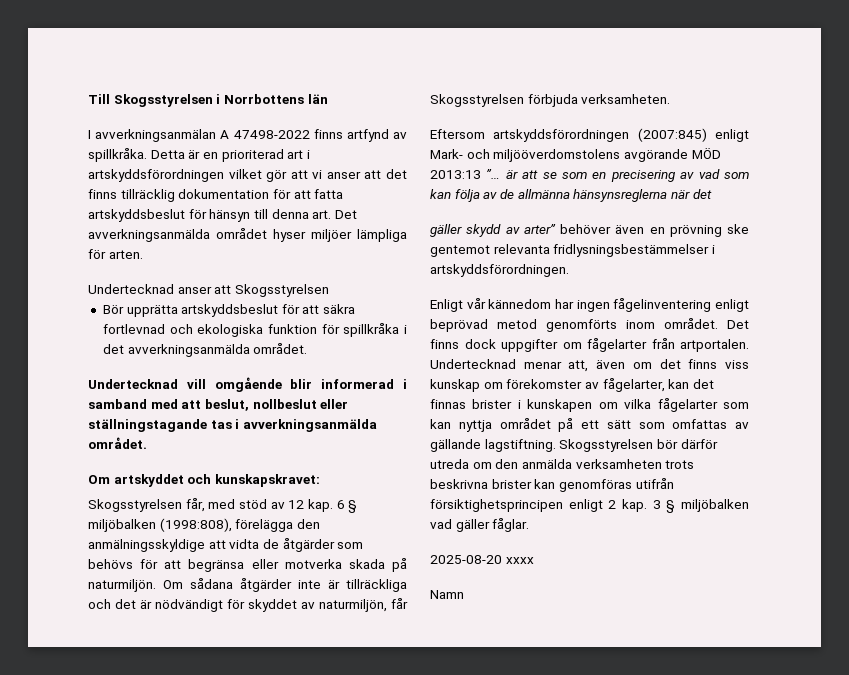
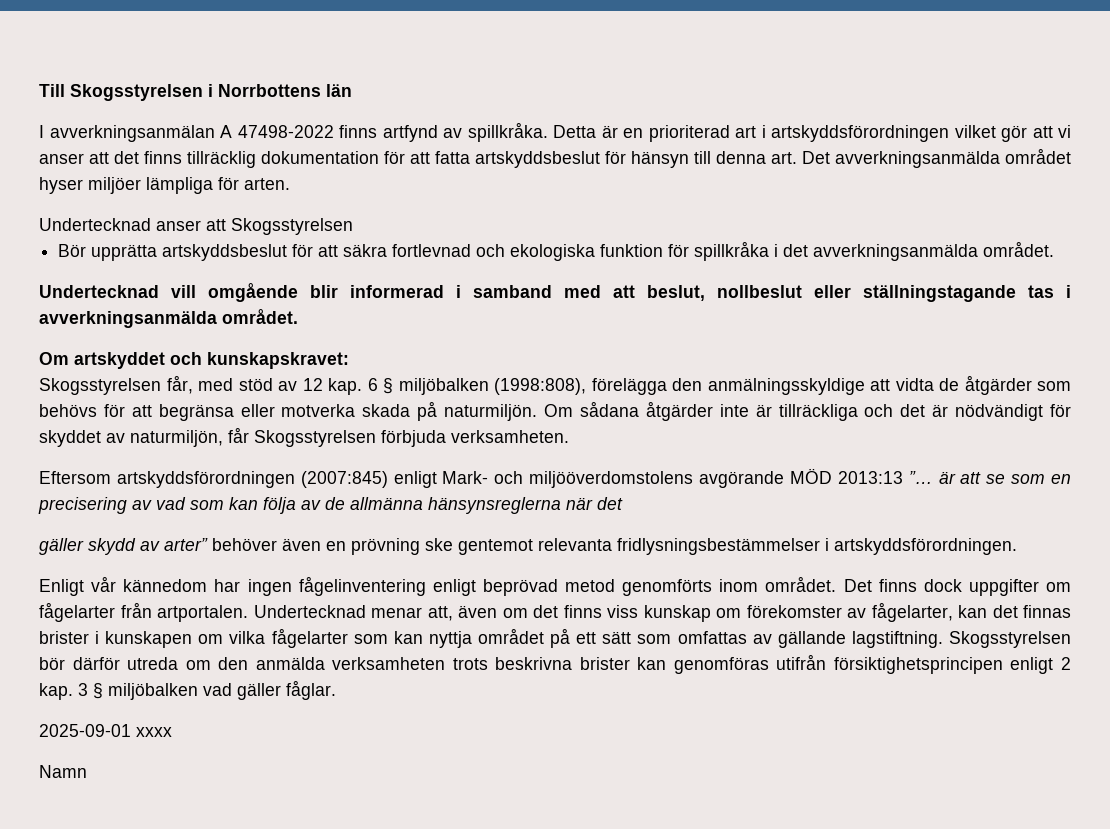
[430,555,502,564] 2025-08-20 -> [39,724,131,737] 2025-09-01

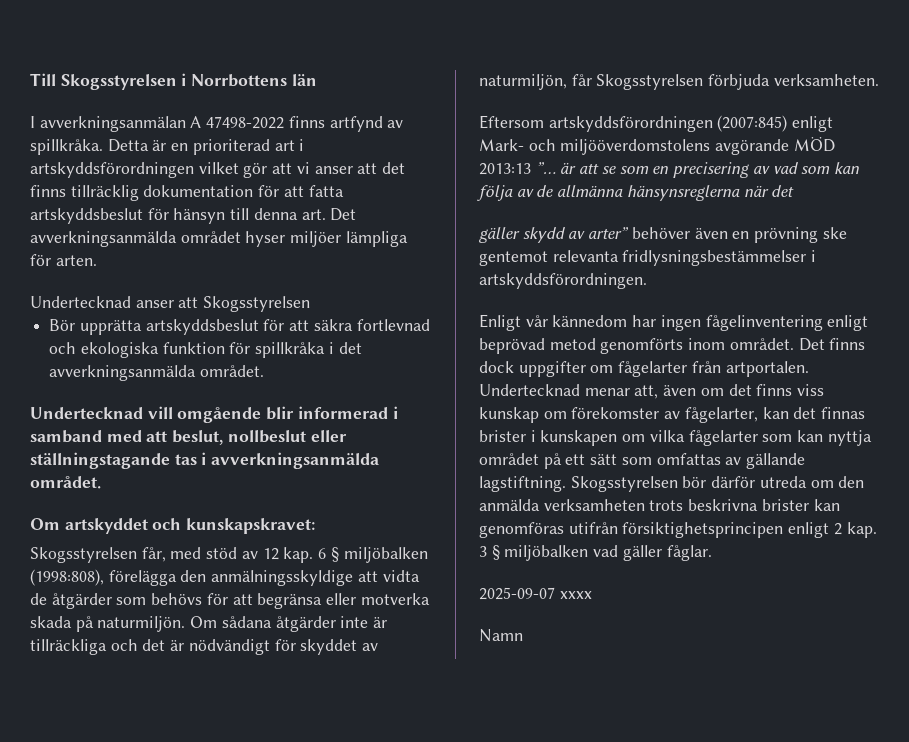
[39,724,131,737] 2025-09-01 -> [479,587,555,600] 2025-09-07

